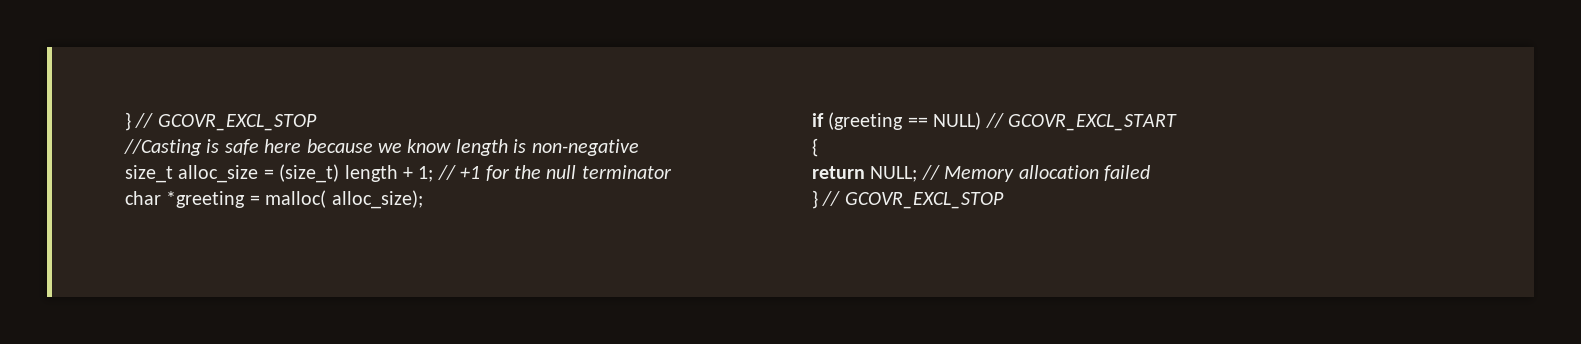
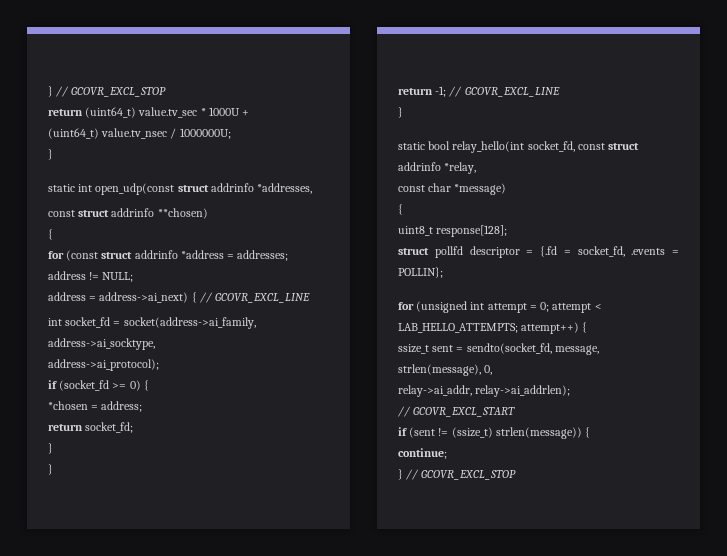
[124,139,639,156] [125,164,672,183] [125,190,423,209] [812,112,1177,131] [812,138,818,157] [812,165,1150,182] //Casting is safe here because we know length is non-negative // size_t alloc_size = (size_t) length + 1; // +1 for the null terminator // char *greeting = malloc( alloc_size); // if (greeting == NULL) // GCOVR_EXCL_START // { // return NULL; // Memory allocation failed -> [48,107,250,118] [48,128,231,139] [48,149,53,160] [48,183,313,195] [48,208,208,219] [48,229,53,240] [48,250,289,261] [48,271,134,282] [48,292,311,303] [48,317,256,329] [48,338,155,350] [48,359,159,371] [48,380,149,391] [48,401,143,412] [48,422,134,433] [48,443,53,454] [48,464,53,475] [398,86,560,97] [398,107,403,118] [398,141,640,153] [398,162,477,174] [398,183,507,195] [398,204,403,215] [398,225,508,237] [398,246,679,258] [398,267,443,278] [398,301,602,313] [398,322,588,334] [398,343,599,355] [398,364,493,376] [398,385,571,397] [398,406,516,417] [398,427,591,439] [398,448,447,459] return (uint64_t) value.tv_sec * 1000U + // (uint64_t) value.tv_nsec / 1000000U; // } // static int open_udp(const struct addrinfo *addresses, // const struct addrinfo **chosen) // { // for (const struct addrinfo *address = addresses; address != NULL; // address = address->ai_next) { // GCOVR_EXCL_LINE // int socket_fd = socket(address->ai_family, address->ai_socktype, // address->ai_protocol); // if (socket_fd >= 0) { // *chosen = address; // return socket_fd; // } // } // return -1; // GCOVR_EXCL_LINE // } // static bool relay_hello(int socket_fd, const struct addrinfo *relay, // const char *message) // { // uint8_t response[128]; // struct pollfd descriptor = {.fd = socket_fd, .events = POLLIN}; // for (unsigned int attempt = 0; attempt < LAB_HELLO_ATTEMPTS; attempt++) { // ssize_t sent = sendto(socket_fd, message, strlen(message), 0, // relay->ai_addr, relay->ai_addrlen); // // GCOVR_EXCL_START // if (sent != (ssize_t) strlen(message)) { // continue;

